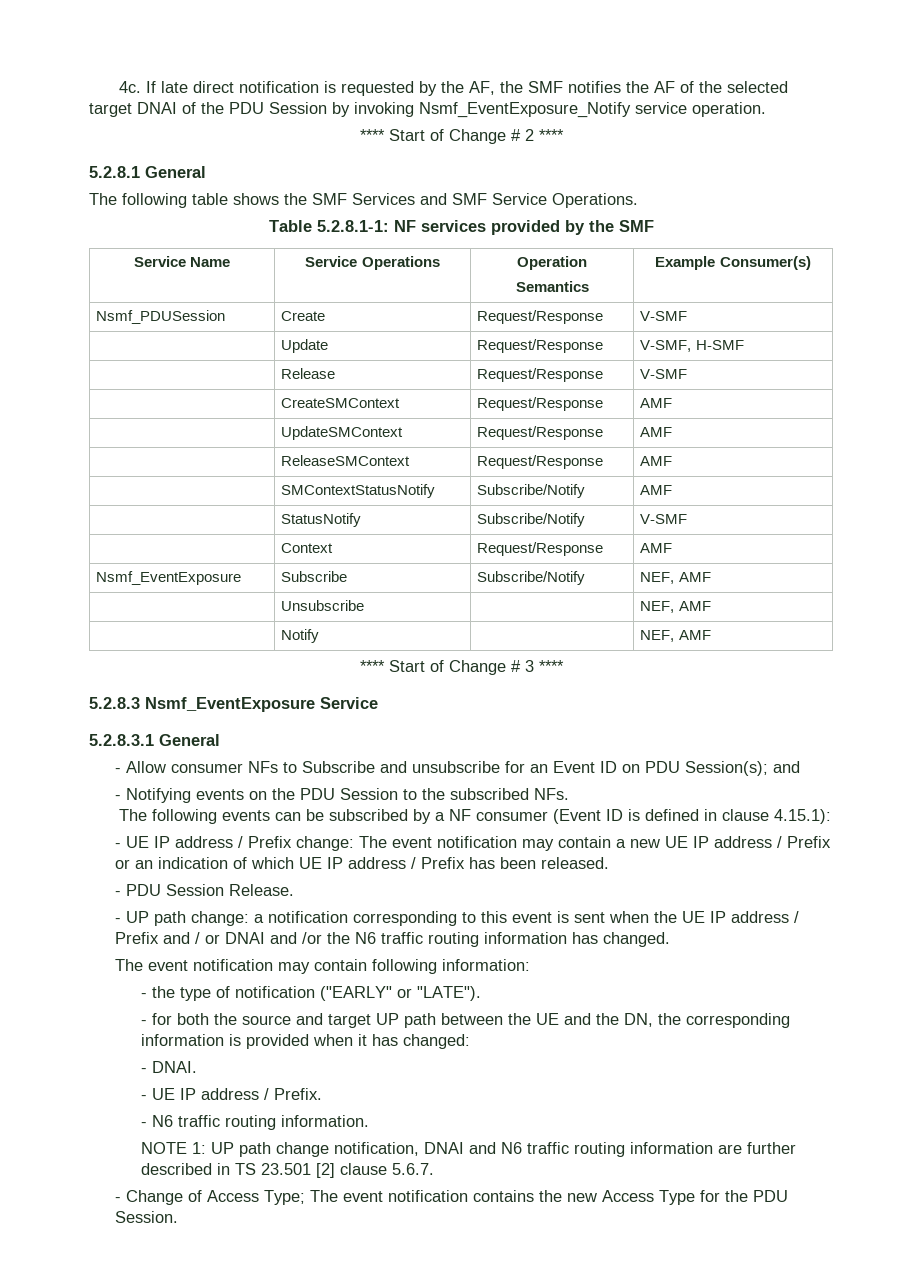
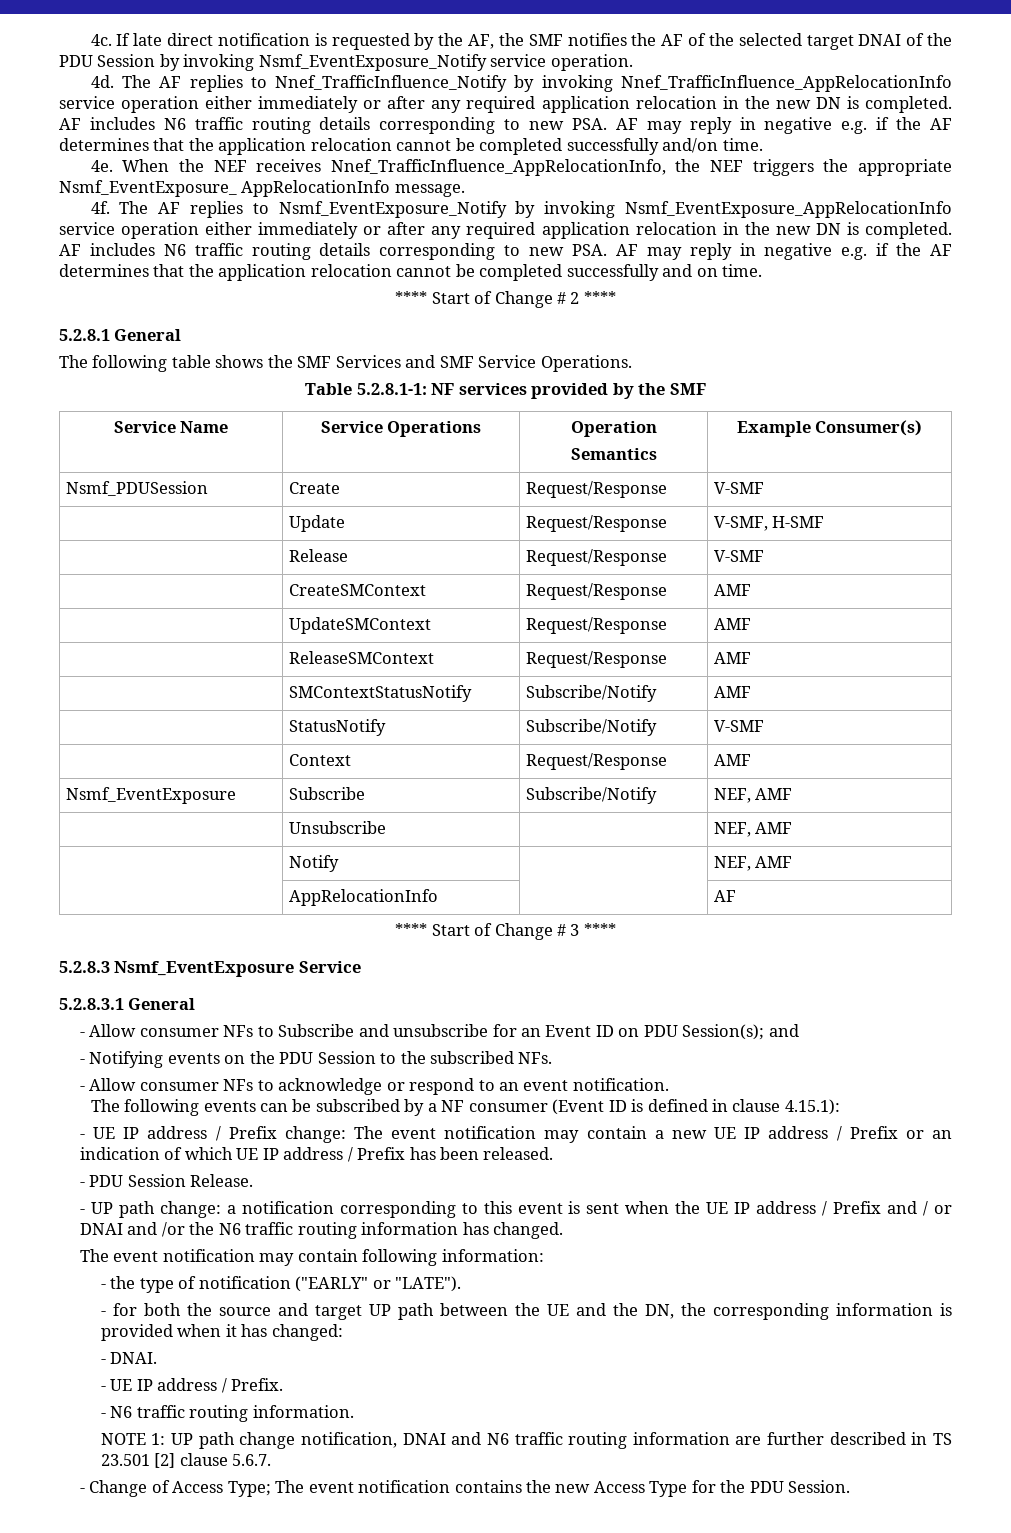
(766, 109) none -> [90,75,952,92] [59,96,953,113] [59,117,953,134] [59,138,763,155] [90,159,952,176] [59,180,465,197] [90,201,952,218] [59,222,953,239] [59,243,953,260] [59,264,763,281] // 4d. The AF replies to Nnef_TrafficInfluence_Notify by invoking Nnef_TrafficInfluence_AppRelocationInfo service operation either immediately or after any required application relocation in the new DN is completed. AF includes N6 traffic routing details corresponding to new PSA. AF may reply in negative e.g. if the AF determines that the application relocation cannot be completed successfully and/on time. // 4e. When the NEF receives Nnef_TrafficInfluence_AppRelocationInfo, the NEF triggers the appropriate Nsmf_EventExposure_ AppRelocationInfo message. // 4f. The AF replies to Nsmf_EventExposure_Notify by invoking Nsmf_EventExposure_AppRelocationInfo service operation either immediately or after any required application relocation in the new DN is completed. AF includes N6 traffic routing details corresponding to new PSA. AF may reply in negative e.g. if the AF determines that the application relocation cannot be completed successfully and on time.
(711, 635) none -> [288,889,438,906] [713,890,736,902] // | AppRelocationInfo | | AF
(569, 794) none -> [79,1078,669,1095] // - Allow consumer NFs to acknowledge or respond to an event notification.

